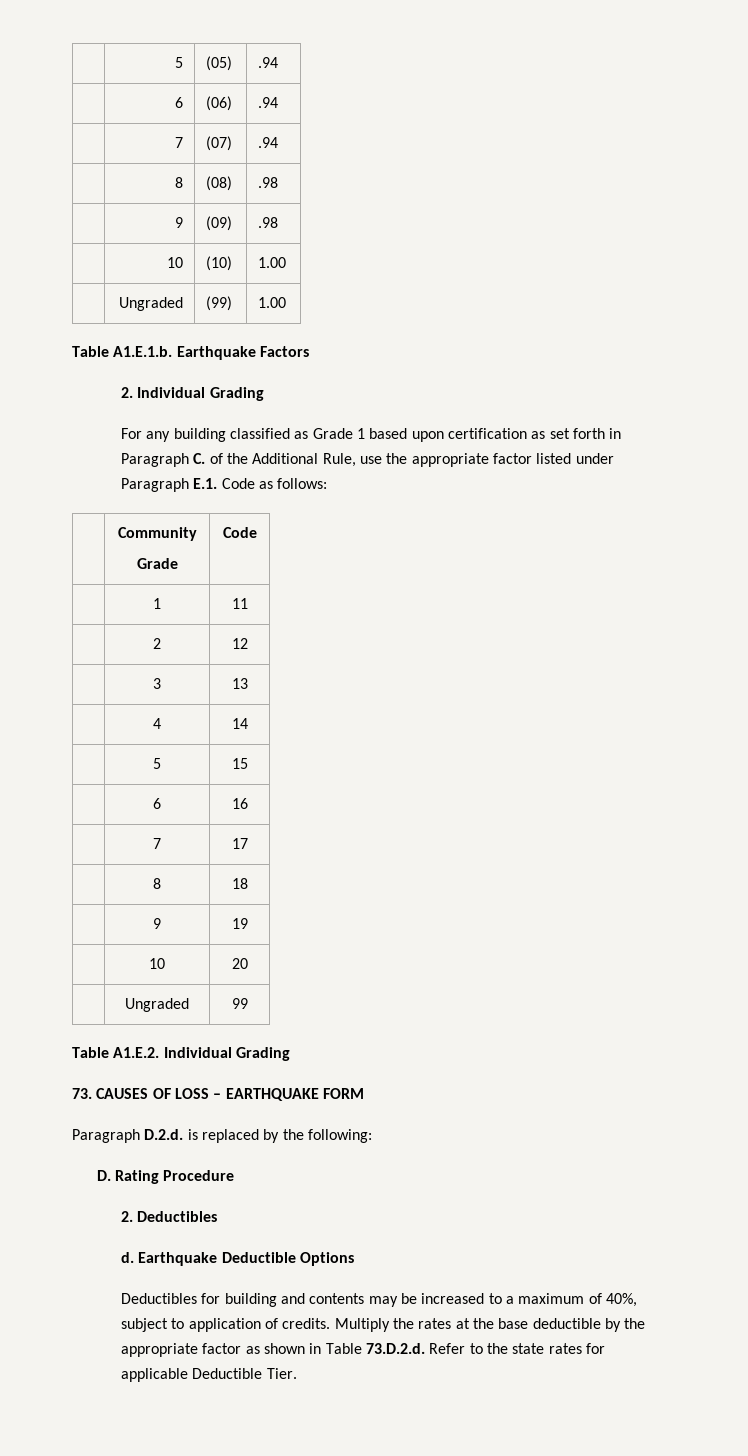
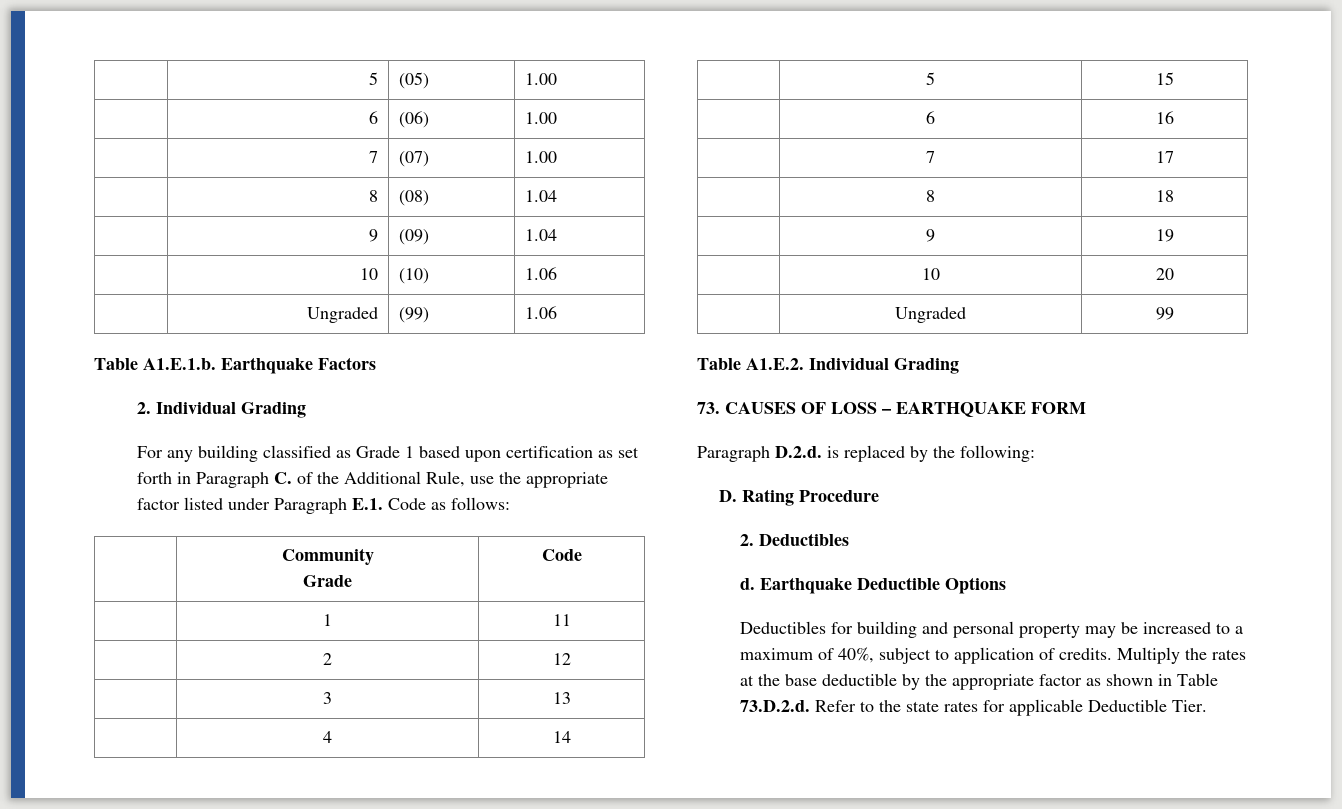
[258,57,279,68] .94 -> [525,73,558,85] 1.00
[258,97,279,108] .94 -> [525,112,558,124] 1.00
[258,137,279,148] .94 -> [525,151,558,163] 1.00
[258,177,279,188] .98 -> [525,190,558,202] 1.04
[258,217,279,228] .98 -> [525,229,558,241] 1.04
[258,257,287,268] 1.00 -> [525,267,558,280] 1.06
[258,297,287,308] 1.00 -> [525,306,558,319] 1.06
[309,1293,365,1304] contents -> [953,621,1081,638] personal property

